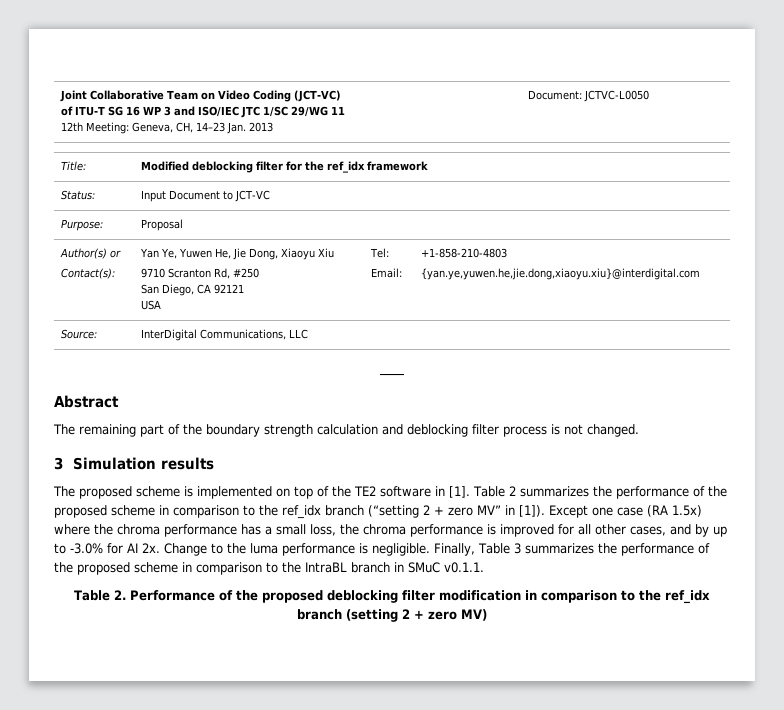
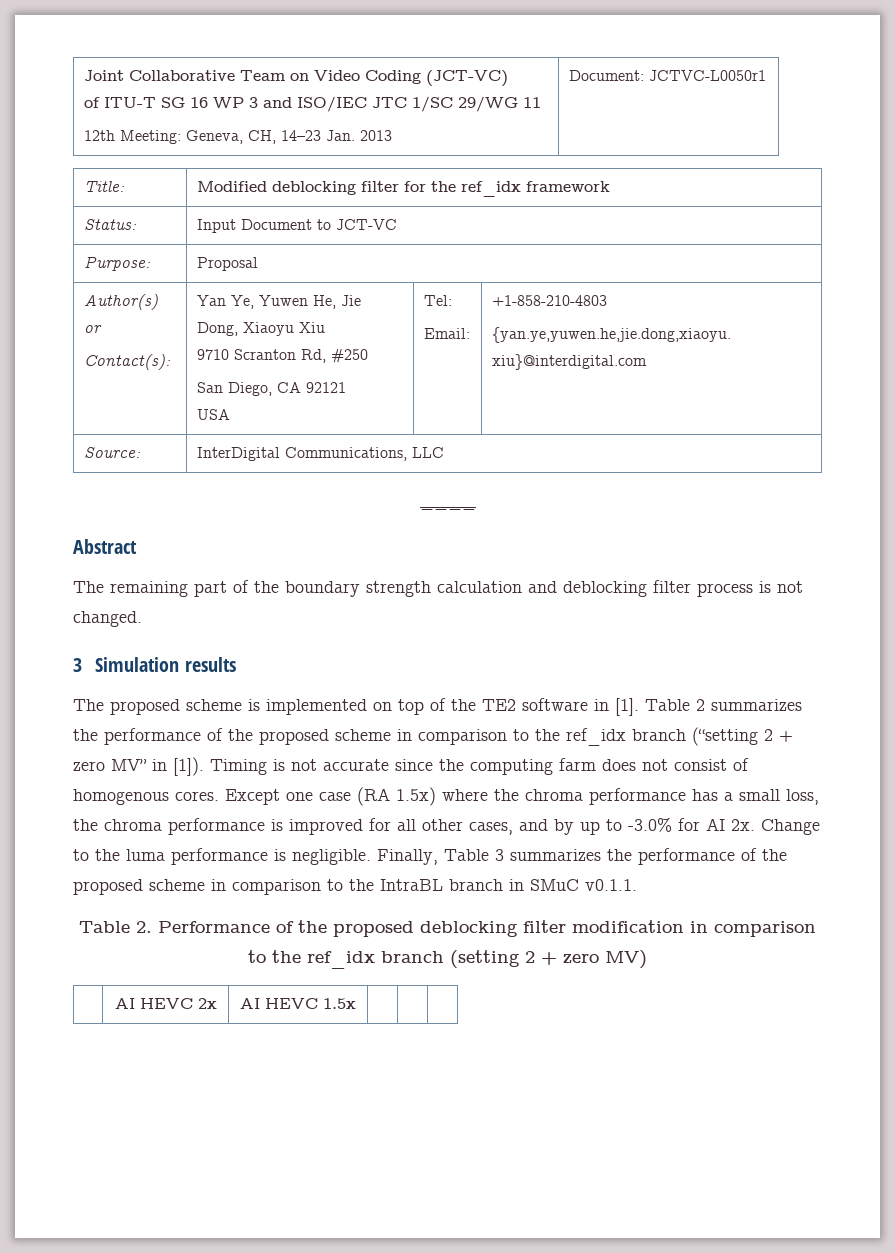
[584,90,650,102] JCTVC-L0050 -> [648,70,766,81] JCTVC-L0050r1
(545, 511) none -> [210,758,749,775] [73,789,219,805] Timing is not accurate since the computing farm does not consist of homogenous cores.
(487, 615) none -> [114,998,217,1009] [240,998,356,1009] // | AI HEVC 2x | AI HEVC 1.5x | | |

